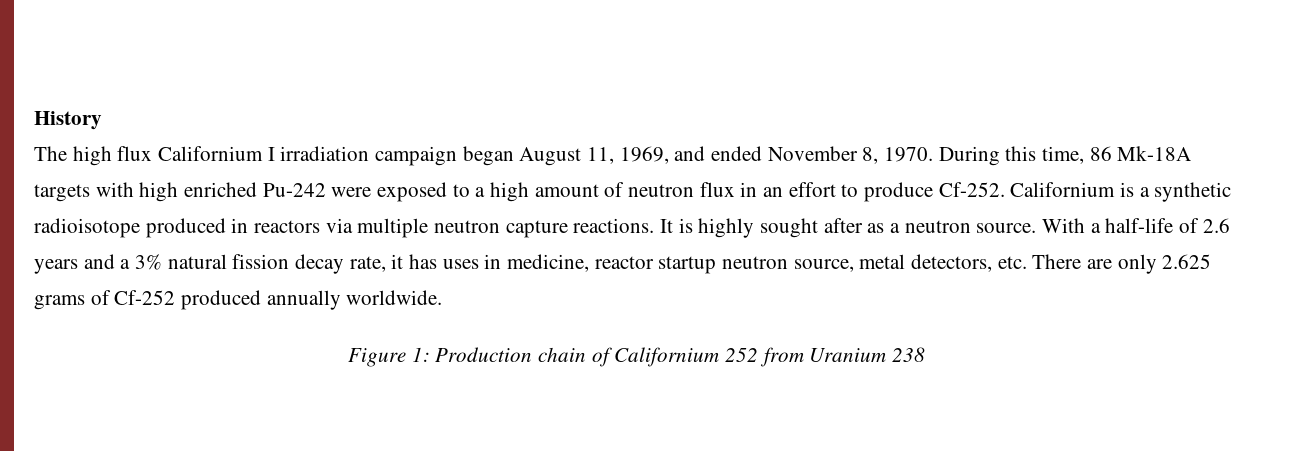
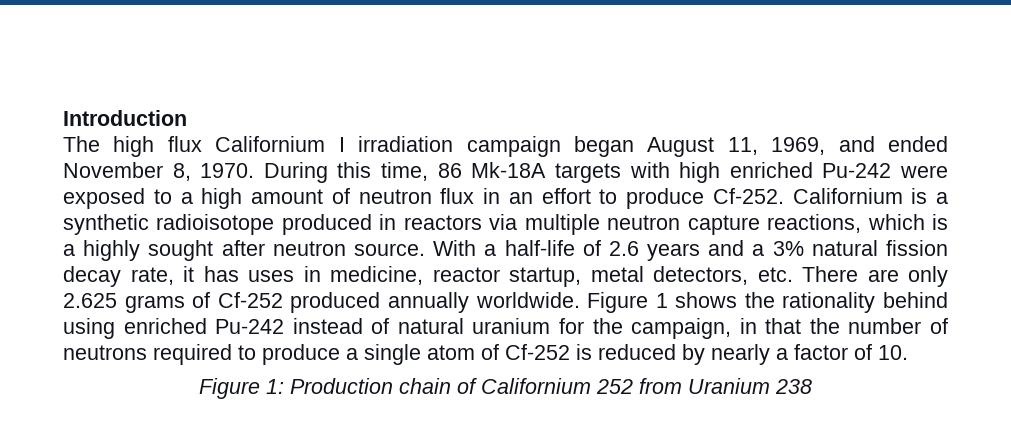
[34,111,102,130] History -> [63,110,187,126] Introduction
[573,218,693,233] reactions. It is -> [767,214,949,233] [63,244,75,256] reactions, which is a
[867,223,901,233] as a -> (265, 248) none
[658,256,854,274] startup neutron source, -> [509,267,581,287] startup,
(443, 297) none -> [587,292,949,313] [63,318,948,339] [63,344,908,365] Figure 1 shows the rationality behind using enriched Pu-242 instead of natural uranium for the campaign, in that the number of neutrons required to produce a single atom of Cf-252 is reduced by nearly a factor of 10.

